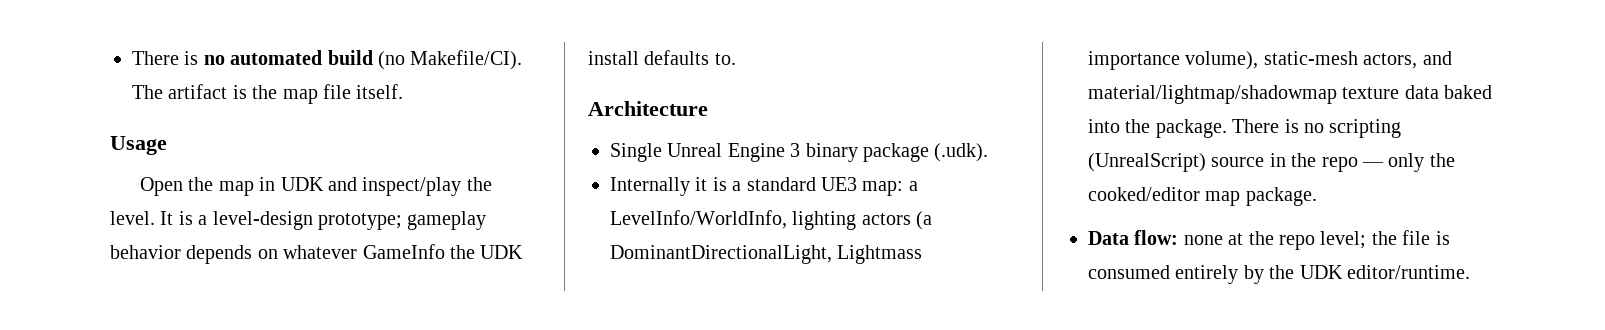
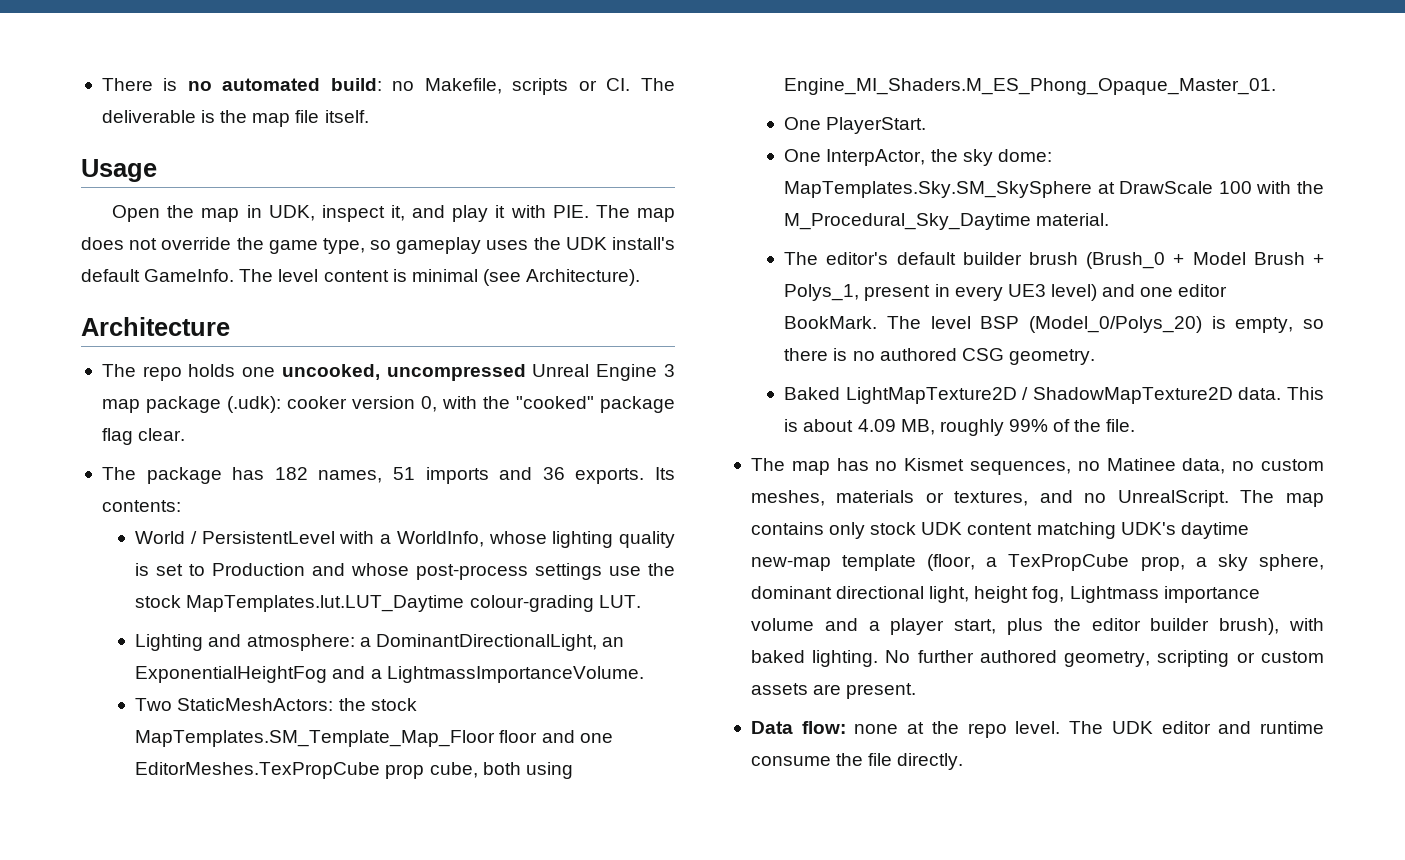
[327,50,523,70] [132,84,228,99] build (no Makefile/CI). The artifact -> [330,78,675,95] [101,110,196,123] build: no Makefile, scripts or CI. The deliverable
[280,177,492,196] [110,211,487,230] [110,244,524,264] [588,50,736,65] [588,101,708,116] [610,143,989,162] [610,177,918,196] [610,210,933,230] [610,245,923,264] [1088,51,1452,70] [1088,85,1493,104] [1088,119,1402,138] [1088,153,1455,172] [1088,187,1317,206] UDK and inspect/play the level. It is a level-design prototype; gameplay behavior depends on whatever GameInfo the UDK install defaults to. // Architecture // Single Unreal Engine 3 binary package (.udk). // Internally it is a standard UE3 map: a LevelInfo/WorldInfo, lighting actors (a DominantDirectionalLight, Lightmass importance volume), static-mesh actors, and material/lightmap/shadowmap texture data baked into the package. There is no scripting (UnrealScript) source in the repo — only the cooked/editor map package. -> [268,205,675,222] [81,237,675,254] [81,269,641,286] [81,317,230,336] [101,364,676,381] [101,396,676,413] [101,428,186,445] [101,467,676,484] [101,500,181,512] [135,531,676,548] [135,563,676,580] [135,595,641,612] [135,634,624,651] [135,666,644,683] [135,698,417,711] [135,730,613,747] [135,762,573,779] [784,78,1277,95] [784,117,927,134] [784,149,1052,166] [784,181,1324,198] [784,213,1110,230] [784,252,1324,269] [784,284,1228,301] [784,316,1324,333] [784,348,1095,365] [784,387,1324,404] [784,419,1136,436] [750,458,1324,475] [750,490,1324,507] [750,522,1249,539] [750,554,1324,571] [750,586,1260,603] [750,618,1324,635] [750,650,1324,667] [750,683,917,699] UDK, inspect it, and play it with PIE. The map does not override the game type, so gameplay uses the UDK install's default GameInfo. The level content is minimal (see Architecture). // Architecture // The repo holds one uncooked, uncompressed Unreal Engine 3 map package (.udk): cooker version 0, with the "cooked" package flag clear. // The package has 182 names, 51 imports and 36 exports. Its contents: // World / PersistentLevel with a WorldInfo, whose lighting quality is set to Production and whose post-process settings use the stock MapTemplates.lut.LUT_Daytime colour-grading LUT. // Lighting and atmosphere: a DominantDirectionalLight, an ExponentialHeightFog and a LightmassImportanceVolume. // Two StaticMeshActors: the stock MapTemplates.SM_Template_Map_Floor floor and one EditorMeshes.TexPropCube prop cube, both using Engine_MI_Shaders.M_ES_Phong_Opaque_Master_01. // One PlayerStart. // One InterpActor, the sky dome: MapTemplates.Sky.SM_SkySphere at DrawScale 100 with the M_Procedural_Sky_Daytime material. // The editor's default builder brush (Brush_0 + Model Brush + Polys_1, present in every UE3 level) and one editor BookMark. The level BSP (Model_0/Polys_20) is empty, so there is no authored CSG geometry. // Baked LightMapTexture2D / ShadowMapTexture2D data. This is about 4.09 MB, roughly 99% of the file. // The map has no Kismet sequences, no Matinee data, no custom meshes, materials or textures, and no UnrealScript. The map contains only stock UDK content matching UDK's daytime new-map template (floor, a TexPropCube prop, a sky sphere, dominant directional light, height fog, Lightmass importance volume and a player start, plus the editor builder brush), with baked lighting. No further authored geometry, scripting or custom assets are present.
[1320,230,1450,249] [1088,265,1470,284] level; the file is consumed entirely by the UDK editor/runtime. -> [1015,721,1324,734] [750,753,964,770] level. The UDK editor and runtime consume the file directly.

